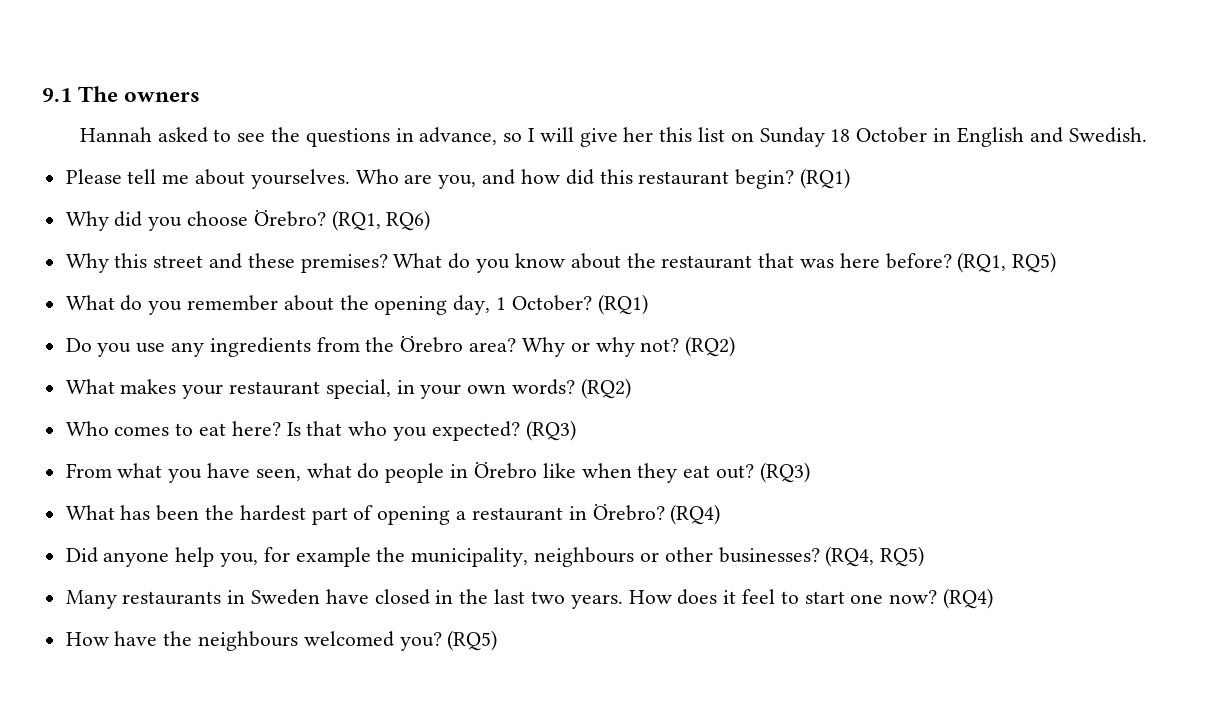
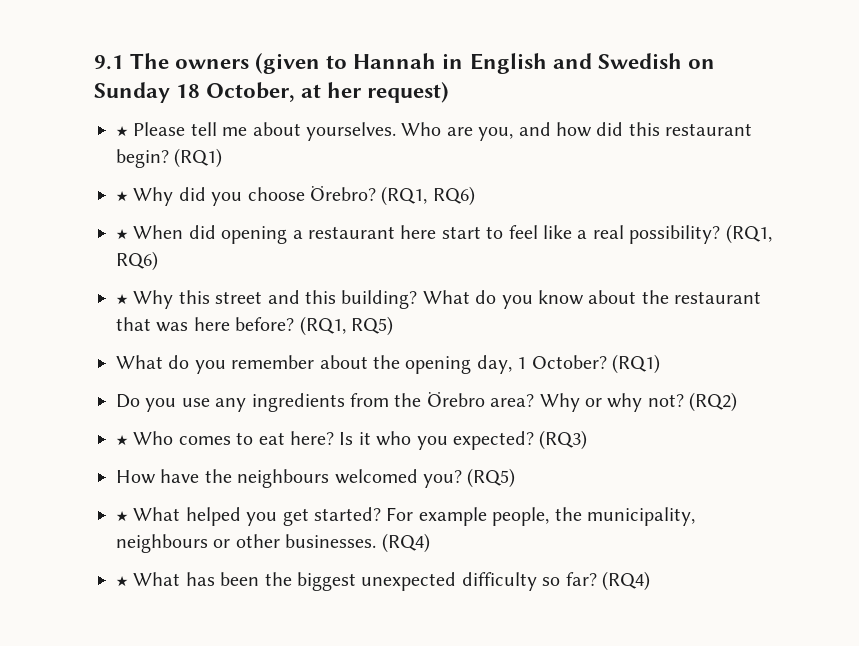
[79,127,1147,147] // Hannah asked to see the questions in advance, so I will give her this list on Sunday 18 October in English and Swedish. // -> [255,53,715,74] [94,82,450,103] [116,126,128,137] (given to Hannah in English and Swedish on Sunday 18 October, at her request) // ★
(850, 178) none -> [116,191,128,202] ★
(431, 220) none -> [116,224,772,244] [116,251,158,271] [116,294,128,305] ★ When did opening a restaurant here start to feel like a real possibility? (RQ1, RQ6) // ★
[247,253,388,273] these premises? -> [305,290,418,309] this building?
[65,378,631,399] What makes your restaurant special, in your own words? (RQ2) // -> [116,435,128,446] ★
[306,421,343,436] that -> [358,432,371,445] it
[65,461,810,483] [65,503,721,525] [65,546,925,567] [65,588,993,609] // From what you have seen, what do people in Örebro like when they eat out? (RQ3) // What has been the hardest part of opening a restaurant in Örebro? (RQ4) // Did anyone help you, for example the municipality, neighbours or other businesses? (RQ4, RQ5) // Many restaurants in Sweden have closed in the last two years. How does it feel to start one now? (RQ4) -> (588, 440) none
(498, 640) none -> [116,507,695,526] [116,533,430,553] [116,571,650,591] // ★ What helped you get started? For example people, the municipality, neighbours or other businesses. (RQ4) // ★ What has been the biggest unexpected difficulty so far? (RQ4)

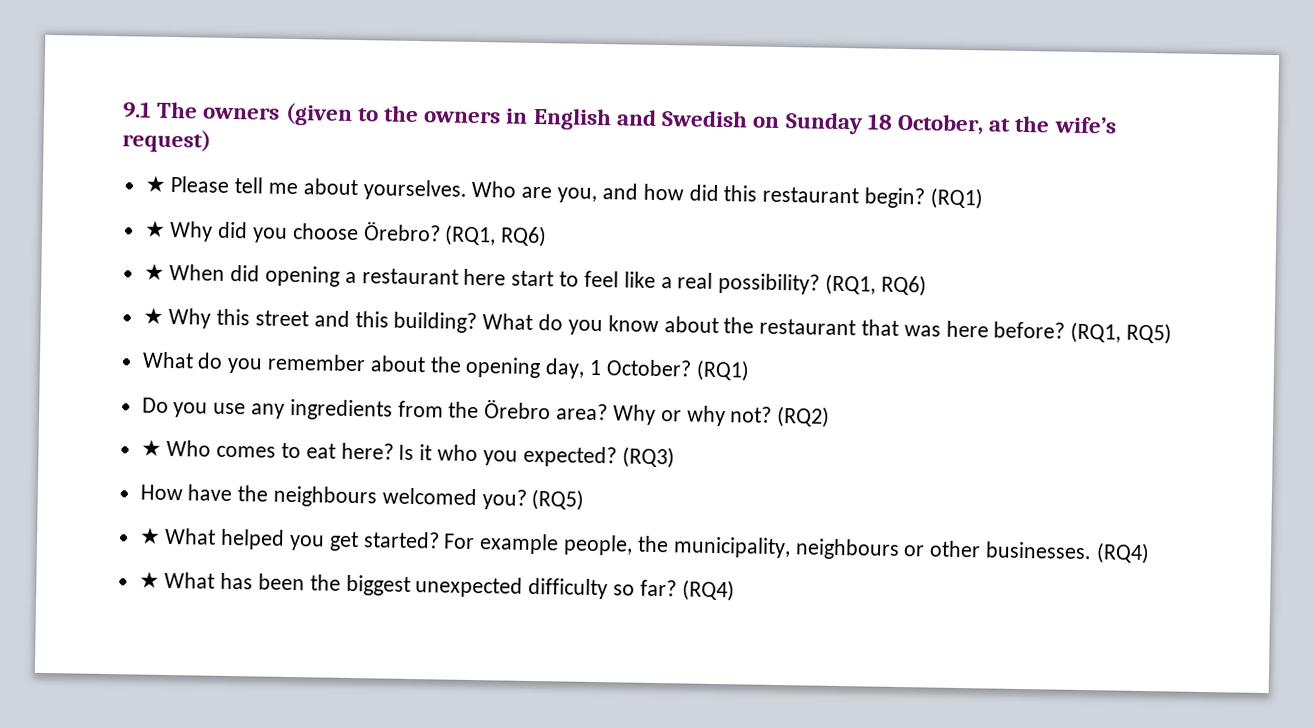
[353,53,437,69] Hannah -> [383,105,502,124] the owners
[327,82,363,98] her -> [1014,115,1117,134] the wife’s

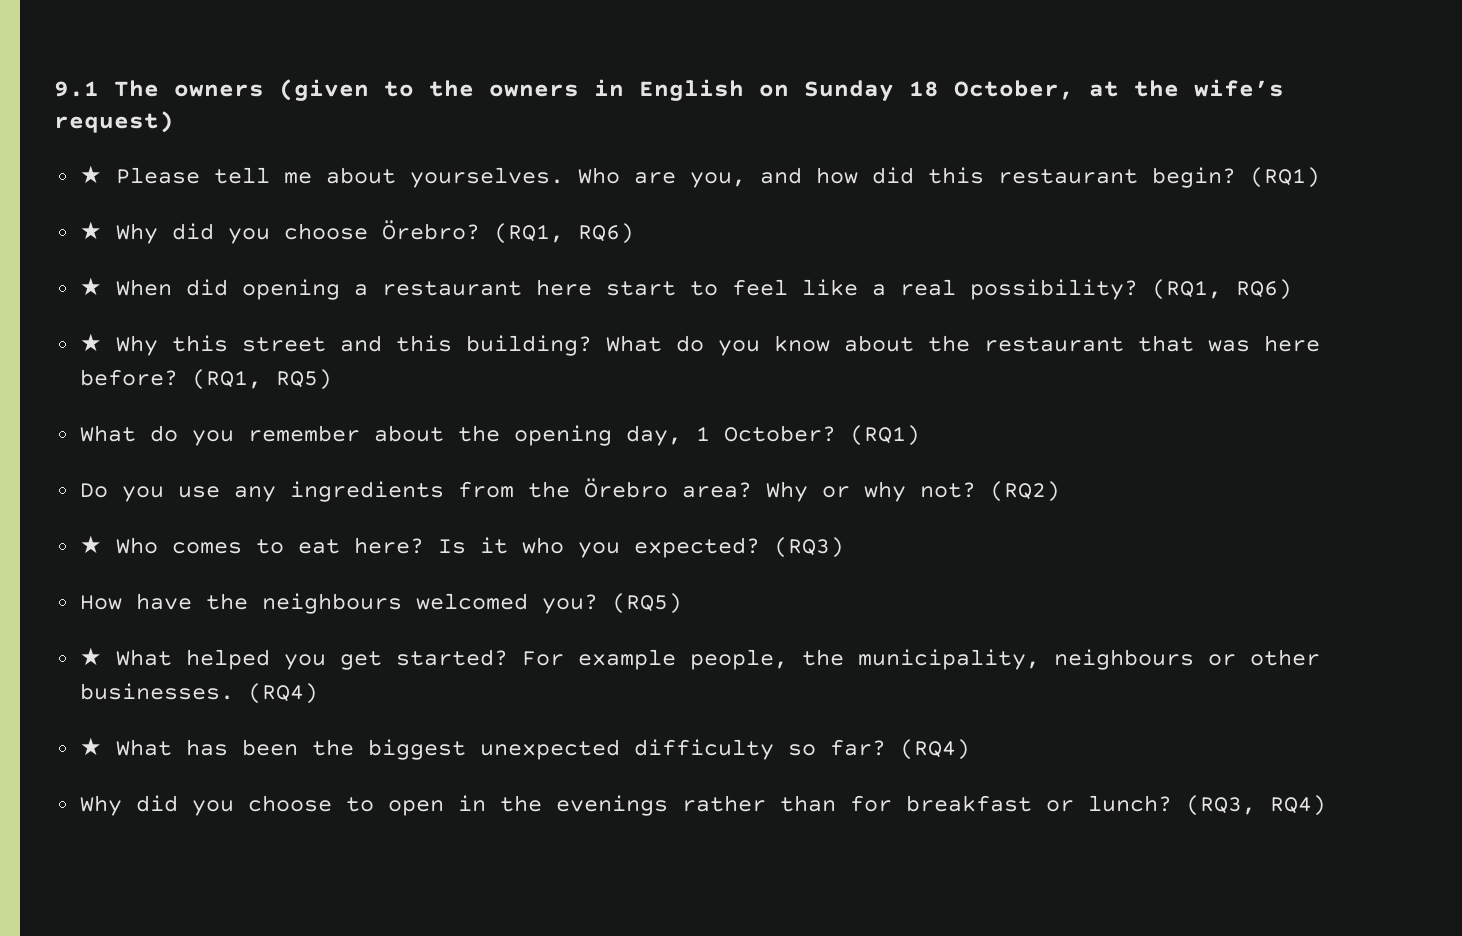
[615,109,749,128] and Swedish -> (744, 90) none
(735, 590) none -> [79,795,1326,816] // Why did you choose to open in the evenings rather than for breakfast or lunch? (RQ3, RQ4)

